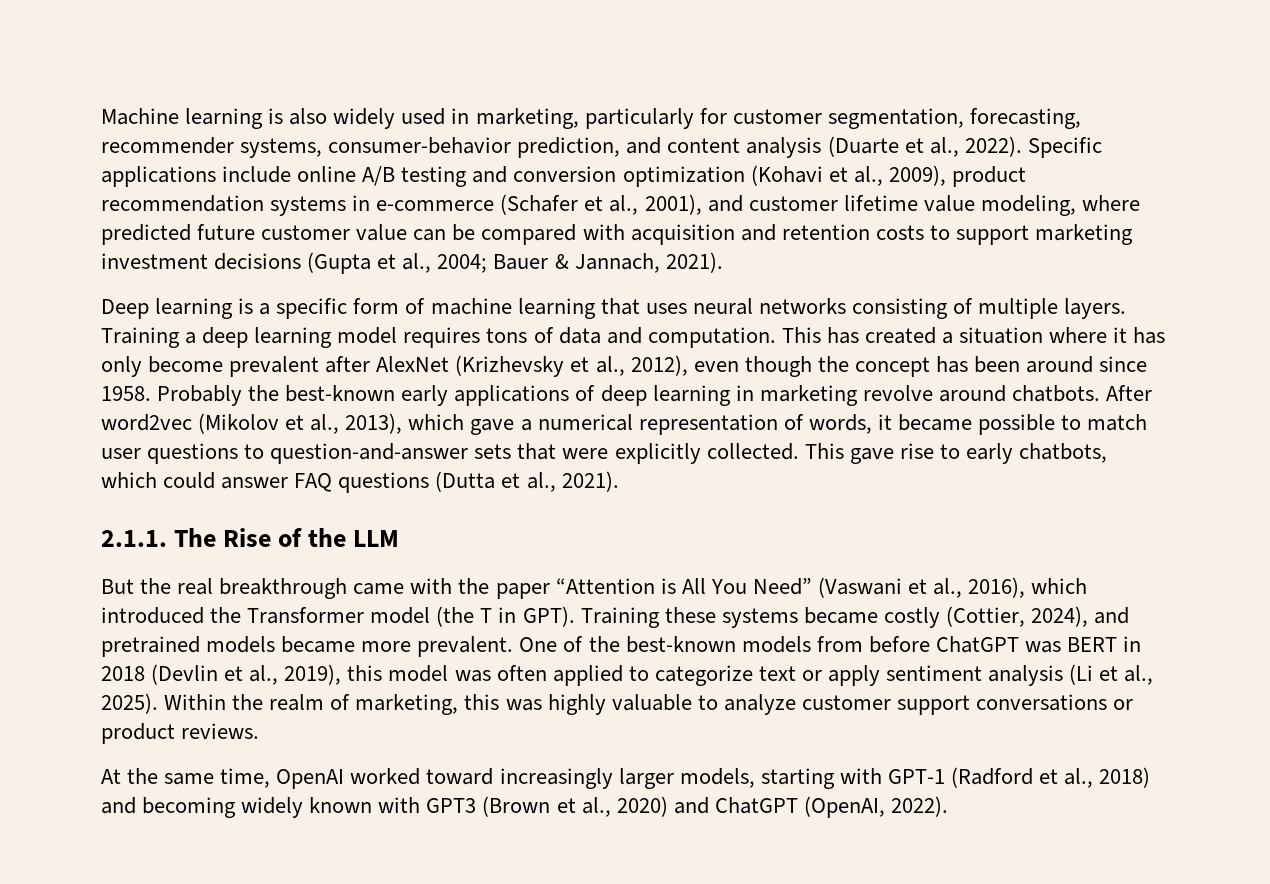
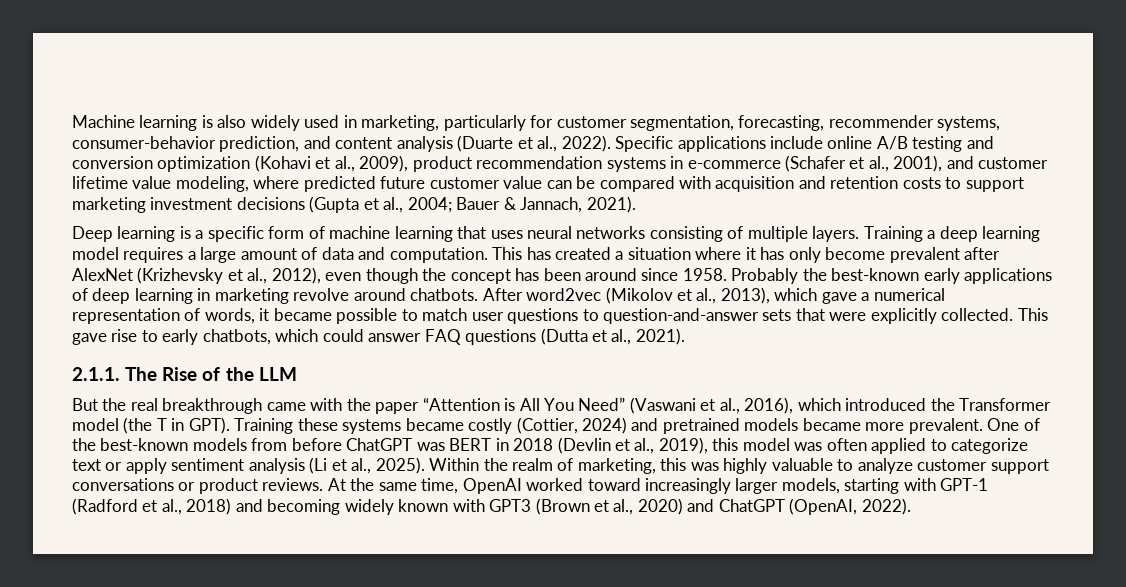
[486,328,528,343] tons -> [187,247,297,263] a large amount
[1031,606,1089,627] 2024), -> [582,417,628,434] 2024)
(260, 731) // -> (324, 484) none

